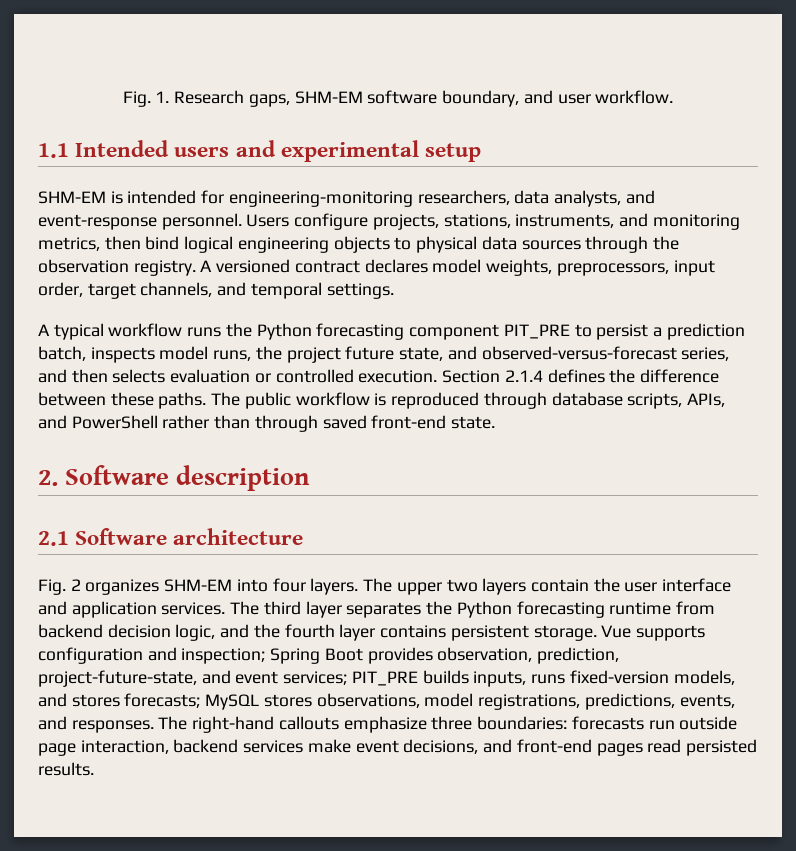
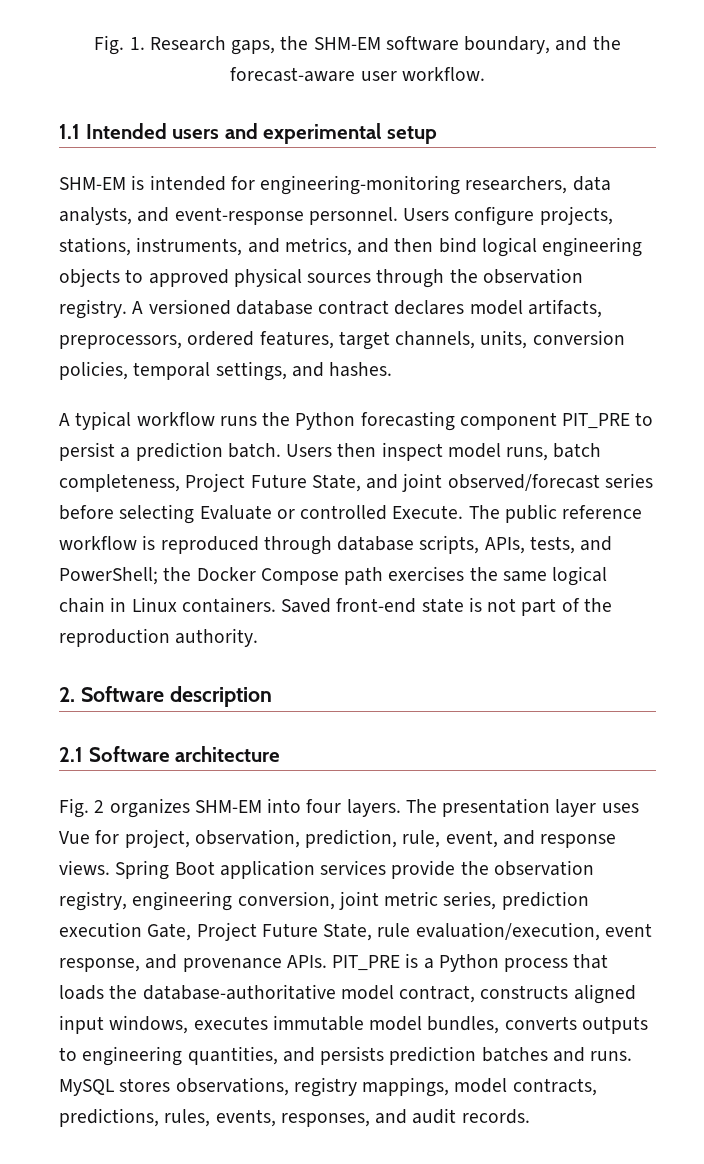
(290, 100) none -> [280,36,309,50] the
(553, 97) none -> [592,36,621,50] [230,67,356,82] the forecast-aware
[652,214,740,230] [38,237,100,251] monitoring metrics, -> [284,237,390,256] metrics, and
[416,236,517,253] physical data -> [148,268,302,287] approved physical
(291, 266) none -> [235,300,313,315] database
[486,259,715,276] [38,282,394,299] weights, preprocessors, input order, target channels, and temporal settings. -> [527,299,602,318] [59,330,625,350] [59,361,393,381] artifacts, preprocessors, ordered features, target channels, units, conversion policies, temporal settings, and hashes.
[38,346,730,363] [38,369,719,383] [38,392,207,409] batch, inspects model runs, the project future state, and observed-versus-forecast series, and then selects evaluation or controlled execution. Section 2.1.4 defines the difference between these paths. -> [227,442,602,461] [59,473,653,492] [59,504,464,524] batch. Users then inspect model runs, batch completeness, Project Future State, and joint observed/forecast series before selecting Evaluate or controlled Execute.
(291, 400) none -> [562,505,643,519] reference
[38,415,496,432] and PowerShell rather than through saved front-end state. -> [529,536,613,554] [59,566,608,586] [59,597,612,616] [59,628,259,647] tests, and PowerShell; the Docker Compose path exercises the same logical chain in Linux containers. Saved front-end state is not part of the reproduction authority.
[396,578,732,595] [38,601,715,618] [38,624,705,641] [38,647,620,664] [38,670,735,687] [38,693,735,710] [38,716,738,733] [38,739,757,756] [38,762,94,776] upper two layers contain the user interface and application services. The third layer separates the Python forecasting runtime from backend decision logic, and the fourth layer contains persistent storage. Vue supports configuration and inspection; Spring Boot provides observation, prediction, project-future-state, and event services; PIT_PRE builds inputs, runs fixed-version models, and stores forecasts; MySQL stores observations, model registrations, predictions, events, and responses. The right-hand callouts emphasize three boundaries: forecasts run outside page interaction, backend services make event decisions, and front-end pages read persisted results. -> [442,798,639,817] [59,829,617,848] [59,860,594,880] [59,891,589,911] [59,922,652,941] [59,953,609,972] [59,984,636,1004] [59,1015,648,1034] [59,1046,633,1066] [59,1077,597,1097] [59,1108,530,1127] presentation layer uses Vue for project, observation, prediction, rule, event, and response views. Spring Boot application services provide the observation registry, engineering conversion, joint metric series, prediction execution Gate, Project Future State, rule evaluation/execution, event response, and provenance APIs. PIT_PRE is a Python process that loads the database-authoritative model contract, constructs aligned input windows, executes immutable model bundles, converts outputs to engineering quantities, and persists prediction batches and runs. MySQL stores observations, registry mappings, model contracts, predictions, rules, events, responses, and audit records.

